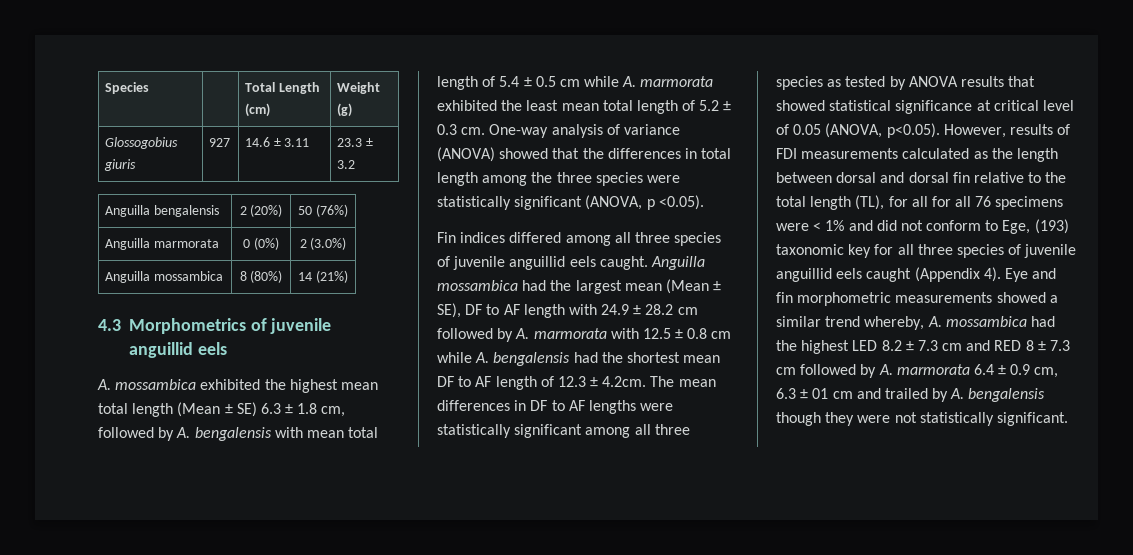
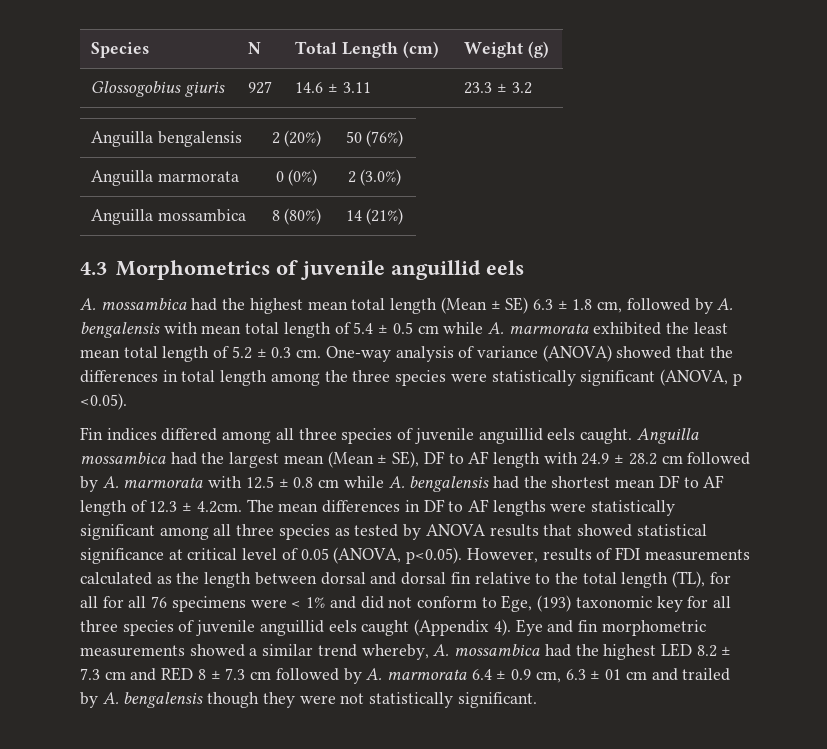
(149, 88) none -> [248,42,262,54] N
[200,379,261,390] exhibited -> [191,298,218,311] had

